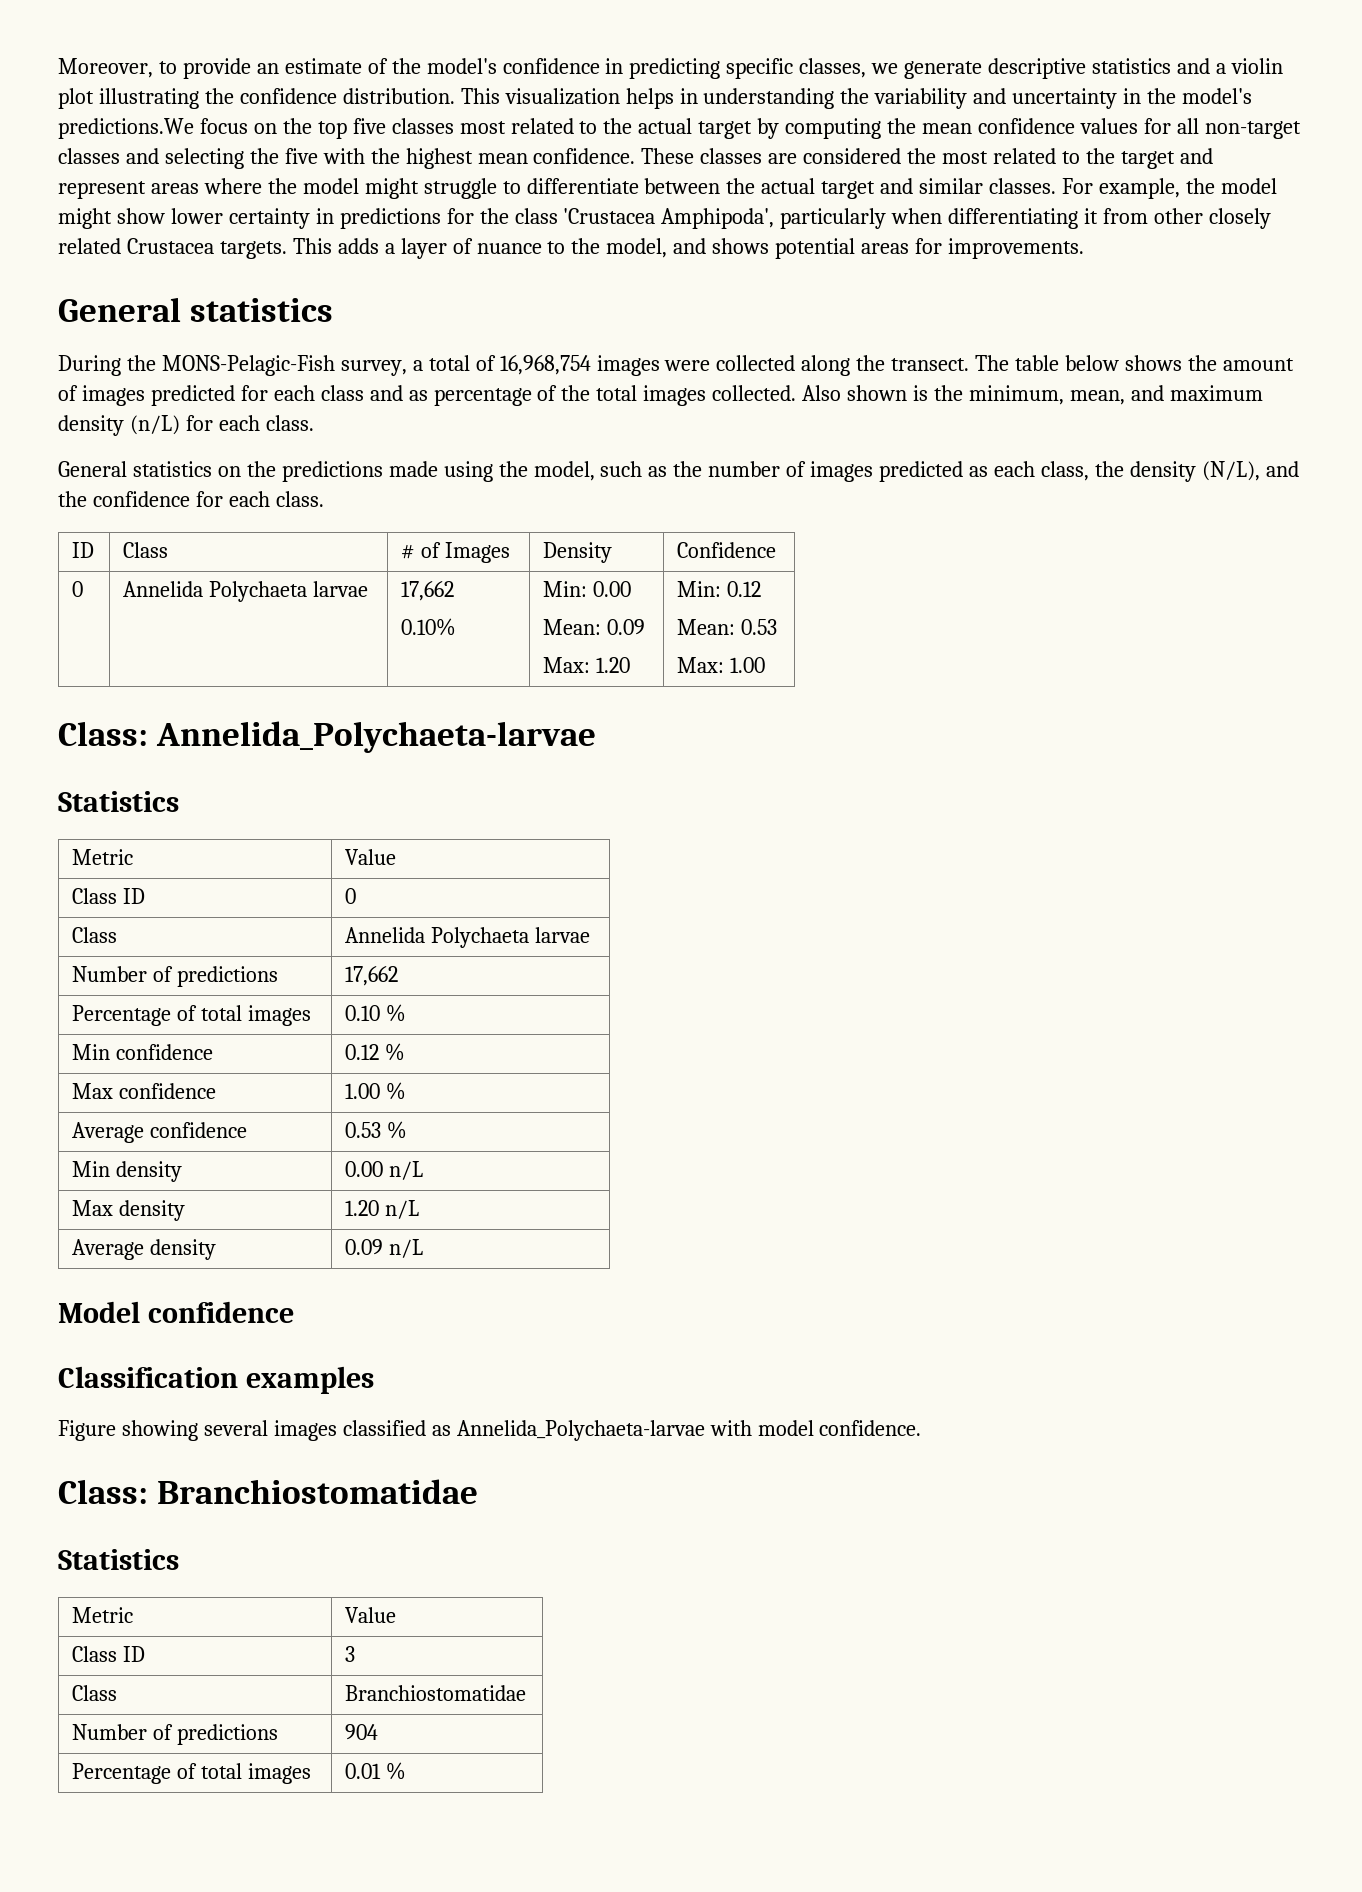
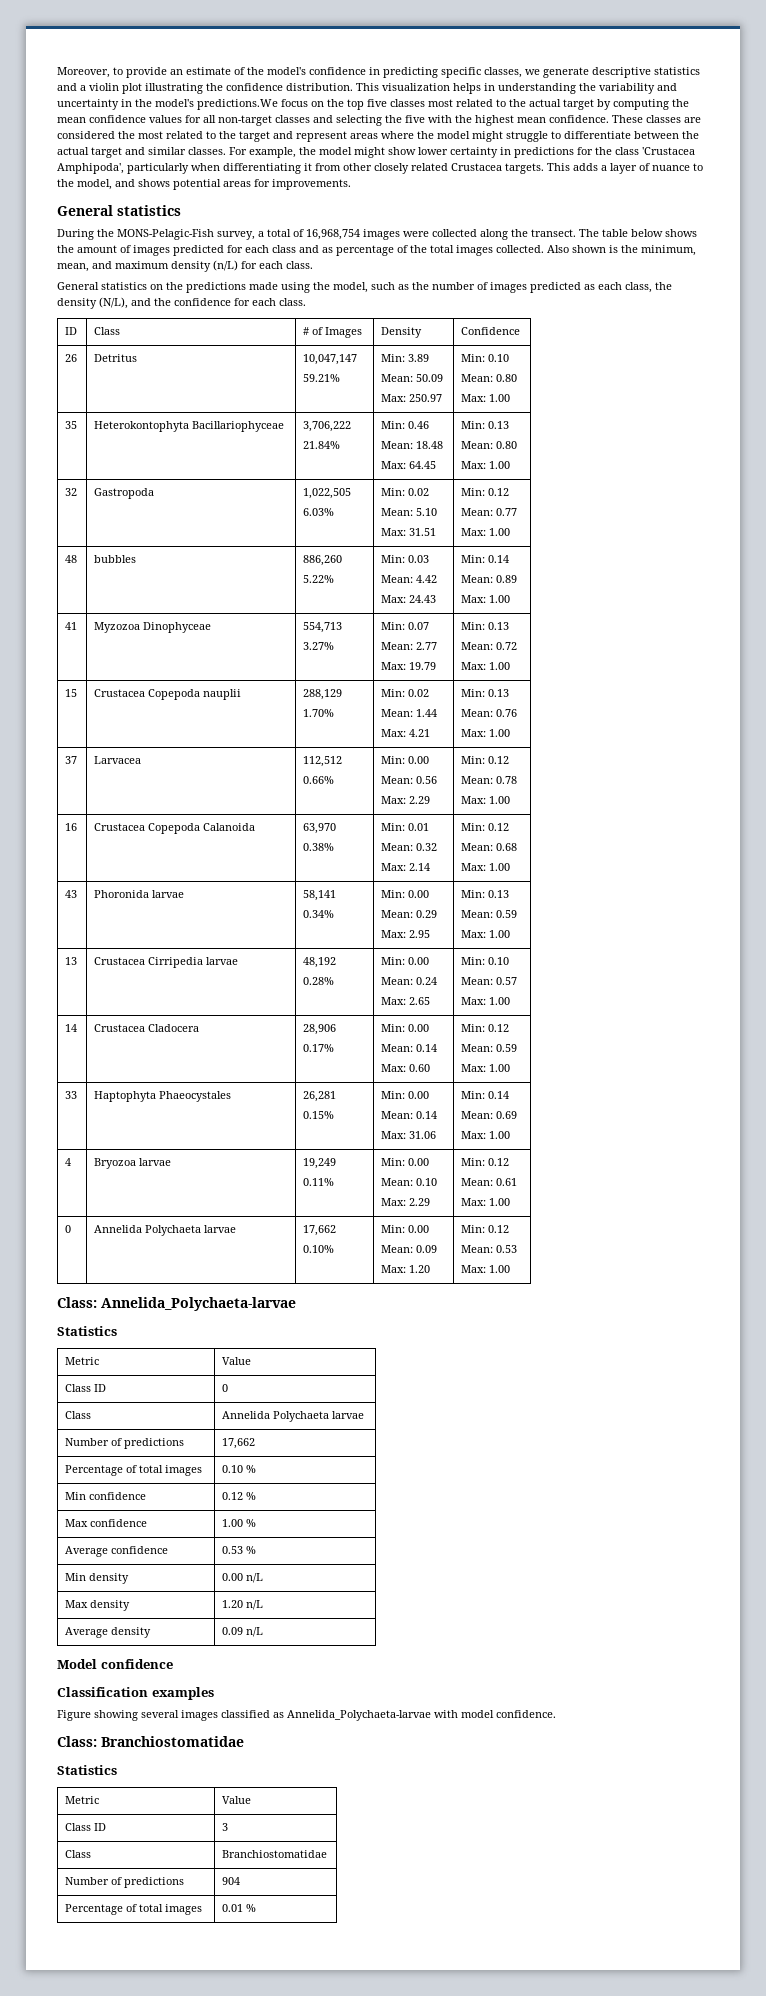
(777, 550) none -> [65,354,78,362] [94,354,138,362] [303,354,358,365] [303,374,341,382] [381,354,430,362] [381,374,444,382] [381,394,443,402] [461,354,510,362] [461,374,518,382] [461,394,511,402] [65,421,78,429] [94,421,285,432] [303,421,352,432] [303,441,341,449] [381,421,430,429] [381,441,444,449] [381,461,437,469] [461,421,510,429] [461,441,518,449] [461,461,511,469] [65,488,78,496] [94,488,155,499] [303,488,352,499] [303,508,335,516] [381,488,430,496] [381,508,438,516] [381,528,437,536] [461,488,510,496] [461,508,518,516] [461,528,511,536] [65,555,78,563] [94,555,137,563] [303,555,343,566] [303,575,335,583] [381,555,430,563] [381,575,438,583] [381,595,437,603] [461,555,510,563] [461,575,518,583] [461,595,511,603] [65,622,78,630] [94,622,212,633] [303,622,343,633] [303,642,335,650] [381,622,430,630] [381,642,438,650] [381,662,437,670] [461,622,510,630] [461,642,518,650] [461,662,511,670] [65,689,78,697] [94,689,242,700] [303,689,343,700] [303,709,335,717] [381,689,430,697] [381,709,438,717] [381,729,431,737] [461,689,510,697] [461,709,518,717] [461,729,511,737] [65,756,78,764] [94,756,142,764] [303,756,343,767] [303,776,335,784] [381,756,430,764] [381,776,438,784] [381,796,431,804] [461,756,510,764] [461,776,518,784] [461,796,511,804] [65,823,78,831] [94,823,256,834] [303,823,337,834] [303,843,335,851] [381,823,430,831] [381,843,438,851] [381,863,431,871] [461,823,510,831] [461,843,518,851] [461,863,511,871] [65,890,78,898] [94,890,185,898] [303,890,337,901] [303,910,335,918] [381,890,430,898] [381,910,438,918] [381,930,431,938] [461,890,510,898] [461,910,518,918] [461,930,511,938] [65,957,78,965] [94,957,239,968] [303,957,337,968] [303,977,335,985] [381,957,430,965] [381,977,438,985] [381,997,431,1005] [461,957,510,965] [461,977,518,985] [461,997,511,1005] [65,1024,78,1032] [94,1024,200,1032] [303,1024,337,1035] [303,1044,335,1052] [381,1024,430,1032] [381,1044,438,1052] [381,1064,431,1072] [461,1024,510,1032] [461,1044,518,1052] [461,1064,511,1072] [65,1091,78,1099] [94,1091,232,1102] [303,1091,337,1102] [303,1111,335,1119] [381,1091,430,1099] [381,1111,438,1119] [381,1131,437,1139] [461,1091,510,1099] [461,1111,518,1119] [461,1131,511,1139] [65,1158,72,1166] [94,1158,172,1169] [303,1158,337,1169] [303,1178,335,1186] [381,1158,430,1166] [381,1178,438,1186] [381,1198,431,1206] [461,1158,510,1166] [461,1178,518,1186] [461,1198,511,1206] // 26 | Detritus | 10,047,147 // 59.21% | Min: 3.89 // Mean: 50.09 // Max: 250.97 | Min: 0.10 // Mean: 0.80 // Max: 1.00 // 35 | Heterokontophyta Bacillariophyceae | 3,706,222 // 21.84% | Min: 0.46 // Mean: 18.48 // Max: 64.45 | Min: 0.13 // Mean: 0.80 // Max: 1.00 // 32 | Gastropoda | 1,022,505 // 6.03% | Min: 0.02 // Mean: 5.10 // Max: 31.51 | Min: 0.12 // Mean: 0.77 // Max: 1.00 // 48 | bubbles | 886,260 // 5.22% | Min: 0.03 // Mean: 4.42 // Max: 24.43 | Min: 0.14 // Mean: 0.89 // Max: 1.00 // 41 | Myzozoa Dinophyceae | 554,713 // 3.27% | Min: 0.07 // Mean: 2.77 // Max: 19.79 | Min: 0.13 // Mean: 0.72 // Max: 1.00 // 15 | Crustacea Copepoda nauplii | 288,129 // 1.70% | Min: 0.02 // Mean: 1.44 // Max: 4.21 | Min: 0.13 // Mean: 0.76 // Max: 1.00 // 37 | Larvacea | 112,512 // 0.66% | Min: 0.00 // Mean: 0.56 // Max: 2.29 | Min: 0.12 // Mean: 0.78 // Max: 1.00 // 16 | Crustacea Copepoda Calanoida | 63,970 // 0.38% | Min: 0.01 // Mean: 0.32 // Max: 2.14 | Min: 0.12 // Mean: 0.68 // Max: 1.00 // 43 | Phoronida larvae | 58,141 // 0.34% | Min: 0.00 // Mean: 0.29 // Max: 2.95 | Min: 0.13 // Mean: 0.59 // Max: 1.00 // 13 | Crustacea Cirripedia larvae | 48,192 // 0.28% | Min: 0.00 // Mean: 0.24 // Max: 2.65 | Min: 0.10 // Mean: 0.57 // Max: 1.00 // 14 | Crustacea Cladocera | 28,906 // 0.17% | Min: 0.00 // Mean: 0.14 // Max: 0.60 | Min: 0.12 // Mean: 0.59 // Max: 1.00 // 33 | Haptophyta Phaeocystales | 26,281 // 0.15% | Min: 0.00 // Mean: 0.14 // Max: 31.06 | Min: 0.14 // Mean: 0.69 // Max: 1.00 // 4 | Bryozoa larvae | 19,249 // 0.11% | Min: 0.00 // Mean: 0.10 // Max: 2.29 | Min: 0.12 // Mean: 0.61 // Max: 1.00

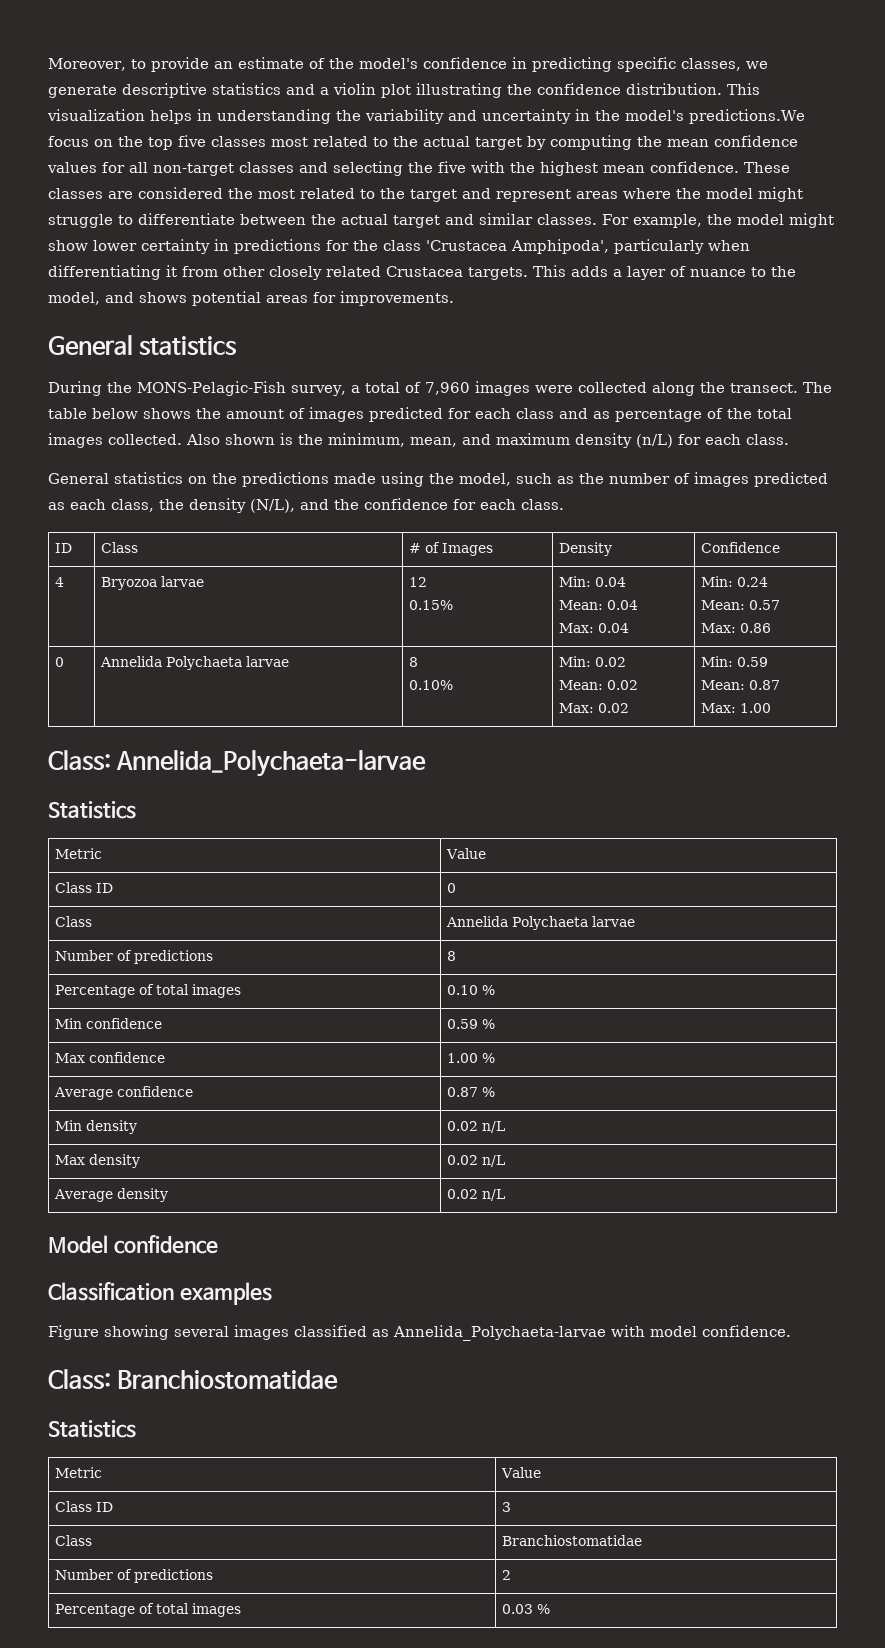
[306,229,360,240] 16,968,754 -> [424,382,470,395] 7,960
[65,354,78,362] [94,354,138,362] [303,354,358,365] [303,374,341,382] [381,354,430,362] [381,374,444,382] [381,394,443,402] [461,354,510,362] [461,374,518,382] [461,394,511,402] [65,421,78,429] [94,421,285,432] [303,421,352,432] [303,441,341,449] [381,421,430,429] [381,441,444,449] [381,461,437,469] [461,421,510,429] [461,441,518,449] [461,461,511,469] [65,488,78,496] [94,488,155,499] [303,488,352,499] [303,508,335,516] [381,488,430,496] [381,508,438,516] [381,528,437,536] [461,488,510,496] [461,508,518,516] [461,528,511,536] [65,555,78,563] [94,555,137,563] [303,555,343,566] [303,575,335,583] [381,555,430,563] [381,575,438,583] [381,595,437,603] [461,555,510,563] [461,575,518,583] [461,595,511,603] [65,622,78,630] [94,622,212,633] [303,622,343,633] [303,642,335,650] [381,622,430,630] [381,642,438,650] [381,662,437,670] [461,622,510,630] [461,642,518,650] [461,662,511,670] [65,689,78,697] [94,689,242,700] [303,689,343,700] [303,709,335,717] [381,689,430,697] [381,709,438,717] [381,729,431,737] [461,689,510,697] [461,709,518,717] [461,729,511,737] [65,756,78,764] [94,756,142,764] [303,756,343,767] [303,776,335,784] [381,756,430,764] [381,776,438,784] [381,796,431,804] [461,756,510,764] [461,776,518,784] [461,796,511,804] [65,823,78,831] [94,823,256,834] [303,823,337,834] [303,843,335,851] [381,823,430,831] [381,843,438,851] [381,863,431,871] [461,823,510,831] [461,843,518,851] [461,863,511,871] [65,890,78,898] [94,890,185,898] [303,890,337,901] [303,910,335,918] [381,890,430,898] [381,910,438,918] [381,930,431,938] [461,890,510,898] [461,910,518,918] [461,930,511,938] [65,957,78,965] [94,957,239,968] [303,957,337,968] [303,977,335,985] [381,957,430,965] [381,977,438,985] [381,997,431,1005] [461,957,510,965] [461,977,518,985] [461,997,511,1005] [65,1024,78,1032] [94,1024,200,1032] [303,1024,337,1035] [303,1044,335,1052] [381,1024,430,1032] [381,1044,438,1052] [381,1064,431,1072] [461,1024,510,1032] [461,1044,518,1052] [461,1064,511,1072] [65,1091,78,1099] [94,1091,232,1102] [303,1091,337,1102] [303,1111,335,1119] [381,1091,430,1099] [381,1111,438,1119] [381,1131,437,1139] [461,1091,510,1099] [461,1111,518,1119] [461,1131,511,1139] [65,1158,72,1166] [94,1158,172,1169] [303,1158,337,1169] [303,1178,335,1186] [381,1158,430,1166] [381,1178,438,1186] [381,1198,431,1206] [461,1158,510,1166] [461,1178,518,1186] [461,1198,511,1206] 26 | Detritus | 10,047,147 // 59.21% | Min: 3.89 // Mean: 50.09 // Max: 250.97 | Min: 0.10 // Mean: 0.80 // Max: 1.00 // 35 | Heterokontophyta Bacillariophyceae | 3,706,222 // 21.84% | Min: 0.46 // Mean: 18.48 // Max: 64.45 | Min: 0.13 // Mean: 0.80 // Max: 1.00 // 32 | Gastropoda | 1,022,505 // 6.03% | Min: 0.02 // Mean: 5.10 // Max: 31.51 | Min: 0.12 // Mean: 0.77 // Max: 1.00 // 48 | bubbles | 886,260 // 5.22% | Min: 0.03 // Mean: 4.42 // Max: 24.43 | Min: 0.14 // Mean: 0.89 // Max: 1.00 // 41 | Myzozoa Dinophyceae | 554,713 // 3.27% | Min: 0.07 // Mean: 2.77 // Max: 19.79 | Min: 0.13 // Mean: 0.72 // Max: 1.00 // 15 | Crustacea Copepoda nauplii | 288,129 // 1.70% | Min: 0.02 // Mean: 1.44 // Max: 4.21 | Min: 0.13 // Mean: 0.76 // Max: 1.00 // 37 | Larvacea | 112,512 // 0.66% | Min: 0.00 // Mean: 0.56 // Max: 2.29 | Min: 0.12 // Mean: 0.78 // Max: 1.00 // 16 | Crustacea Copepoda Calanoida | 63,970 // 0.38% | Min: 0.01 // Mean: 0.32 // Max: 2.14 | Min: 0.12 // Mean: 0.68 // Max: 1.00 // 43 | Phoronida larvae | 58,141 // 0.34% | Min: 0.00 // Mean: 0.29 // Max: 2.95 | Min: 0.13 // Mean: 0.59 // Max: 1.00 // 13 | Crustacea Cirripedia larvae | 48,192 // 0.28% | Min: 0.00 // Mean: 0.24 // Max: 2.65 | Min: 0.10 // Mean: 0.57 // Max: 1.00 // 14 | Crustacea Cladocera | 28,906 // 0.17% | Min: 0.00 // Mean: 0.14 // Max: 0.60 | Min: 0.12 // Mean: 0.59 // Max: 1.00 // 33 | Haptophyta Phaeocystales | 26,281 // 0.15% | Min: 0.00 // Mean: 0.14 // Max: 31.06 | Min: 0.14 // Mean: 0.69 // Max: 1.00 // 4 | Bryozoa larvae | 19,249 // 0.11% | Min: 0.00 // Mean: 0.10 // Max: 2.29 | Min: 0.12 // Mean: 0.61 // Max: 1.00 -> [54,577,64,587] [100,576,204,590] [408,577,427,587] [408,600,453,610] [558,576,626,587] [558,600,638,610] [558,623,629,633] [700,576,768,587] [700,600,780,610] [700,623,771,633] 4 | Bryozoa larvae | 12 // 0.15% | Min: 0.04 // Mean: 0.04 // Max: 0.04 | Min: 0.24 // Mean: 0.57 // Max: 0.86
[303,1225,337,1236] 17,662 -> [408,657,418,667] 8
[408,1225,430,1233] [381,1245,438,1253] [381,1265,431,1273] [461,1225,510,1233] [461,1245,518,1253] 0.00 // Mean: 0.09 // Max: 1.20 | Min: 0.12 // Mean: 0.53 -> [594,657,626,667] [558,680,638,690] [558,703,629,713] [700,656,768,667] [700,680,780,690] 0.02 // Mean: 0.02 // Max: 0.02 | Min: 0.59 // Mean: 0.87
[222,1438,256,1449] 17,662 -> [446,951,456,961] 8
[222,1492,244,1500] 0.12 -> [446,1019,478,1029] 0.59
[222,1546,244,1554] 0.53 -> [446,1087,478,1097] 0.87
[222,1573,244,1581] 0.00 -> [446,1121,478,1131] 0.02
[222,1600,244,1608] 1.20 -> [446,1155,478,1165] 0.02
[222,1627,244,1635] 0.09 -> [446,1189,478,1199] 0.02
[222,1877,241,1885] [65,1904,203,1915] [222,1904,244,1912] 904 // Percentage of total images | 0.01 -> [501,1570,511,1580] [54,1603,241,1617] [501,1604,533,1614] 2 // Percentage of total images | 0.03

